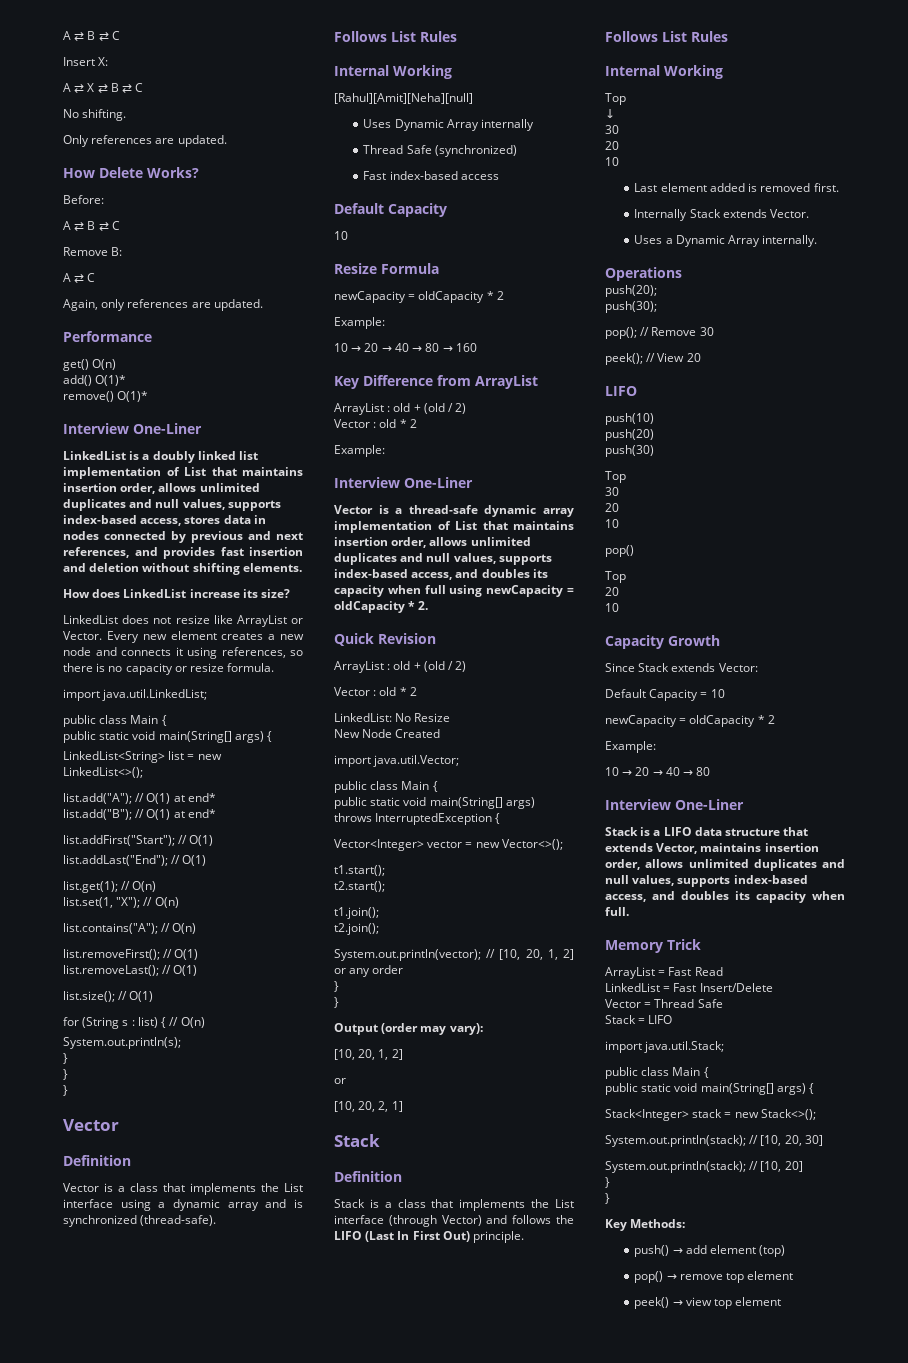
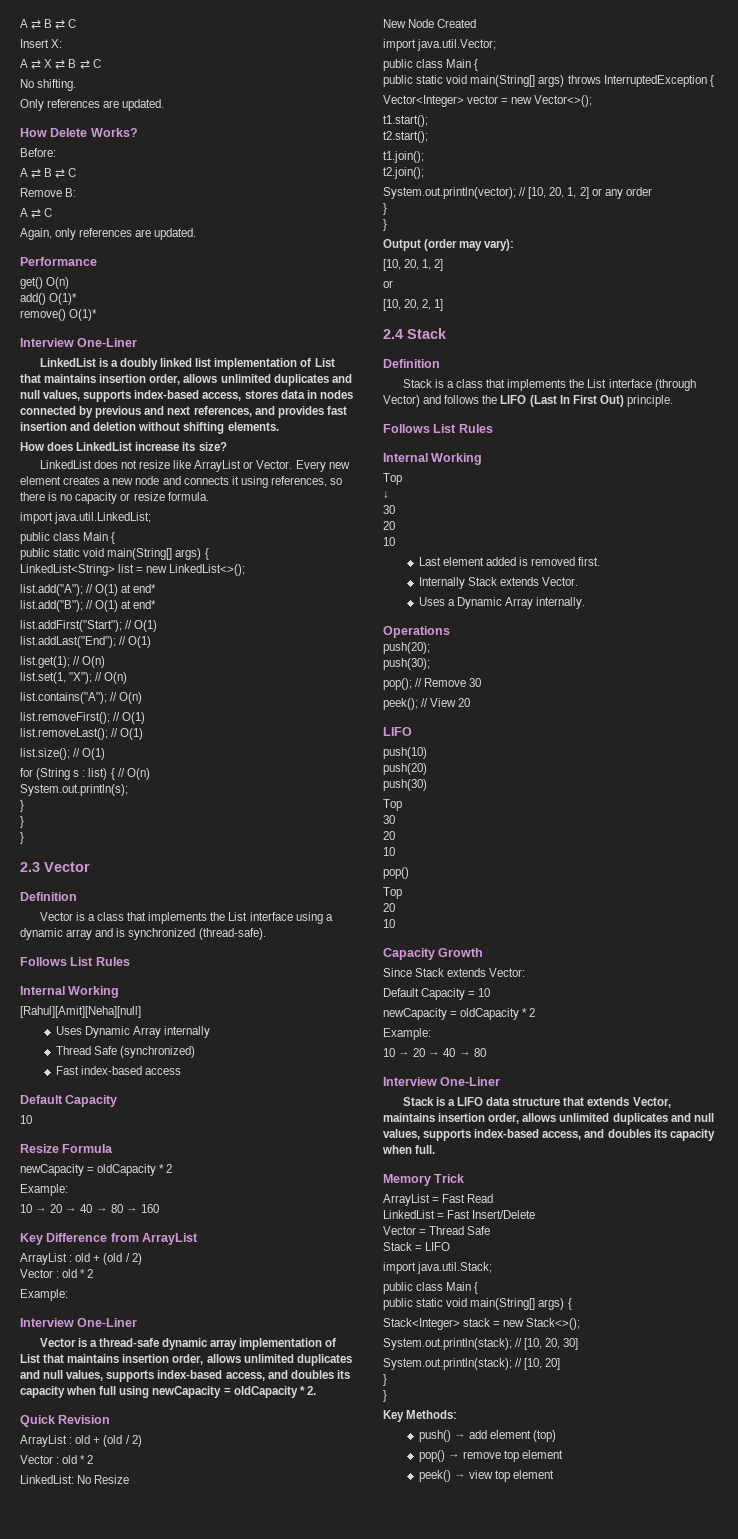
(68, 1090) none -> [20,862,40,872] 2.3
(403, 1106) none -> [383,329,403,339] 2.4

